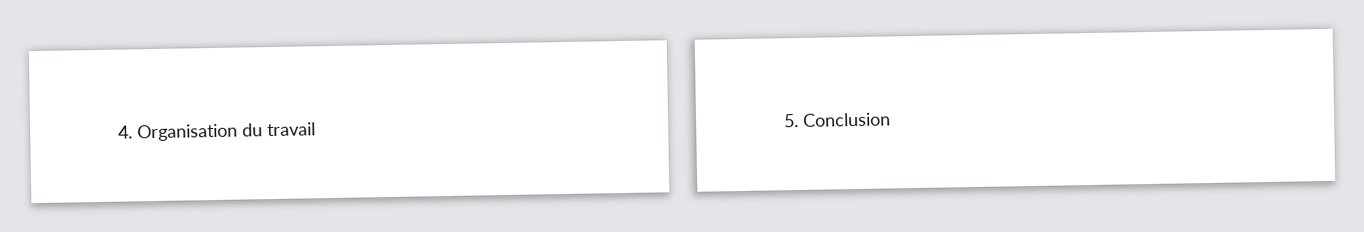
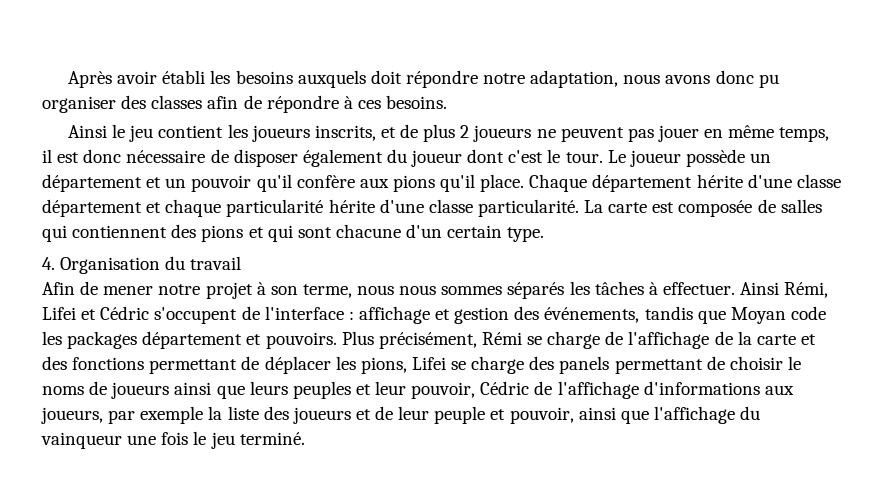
[118,122,316,142] [783,112,891,128] 4. Organisation du travail // 5. Conclusion -> [68,70,779,88] [42,95,448,113] [68,124,830,142] [42,149,772,167] [42,174,841,192] [42,199,822,217] [42,224,545,242] [42,256,242,274] [42,281,829,299] [42,306,826,324] [42,331,816,349] [42,356,801,374] [42,381,794,399] [41,406,761,424] [41,431,305,449] Après avoir établi les besoins auxquels doit répondre notre adaptation, nous avons donc pu organiser des classes afin de répondre à ces besoins. // Ainsi le jeu contient les joueurs inscrits, et de plus 2 joueurs ne peuvent pas jouer en même temps, il est donc nécessaire de disposer également du joueur dont c'est le tour. Le joueur possède un département et un pouvoir qu'il confère aux pions qu'il place. Chaque département hérite d'une classe département et chaque particularité hérite d'une classe particularité. La carte est composée de salles qui contiennent des pions et qui sont chacune d'un certain type. // 4. Organisation du travail // Afin de mener notre projet à son terme, nous nous sommes séparés les tâches à effectuer. Ainsi Rémi, Lifei et Cédric s'occupent de l'interface : affichage et gestion des événements, tandis que Moyan code les packages département et pouvoirs. Plus précisément, Rémi se charge de l'affichage de la carte et des fonctions permettant de déplacer les pions, Lifei se charge des panels permettant de choisir le noms de joueurs ainsi que leurs peuples et leur pouvoir, Cédric de l'affichage d'informations aux joueurs, par exemple la liste des joueurs et de leur peuple et pouvoir, ainsi que l'affichage du vainqueur une fois le jeu terminé.

